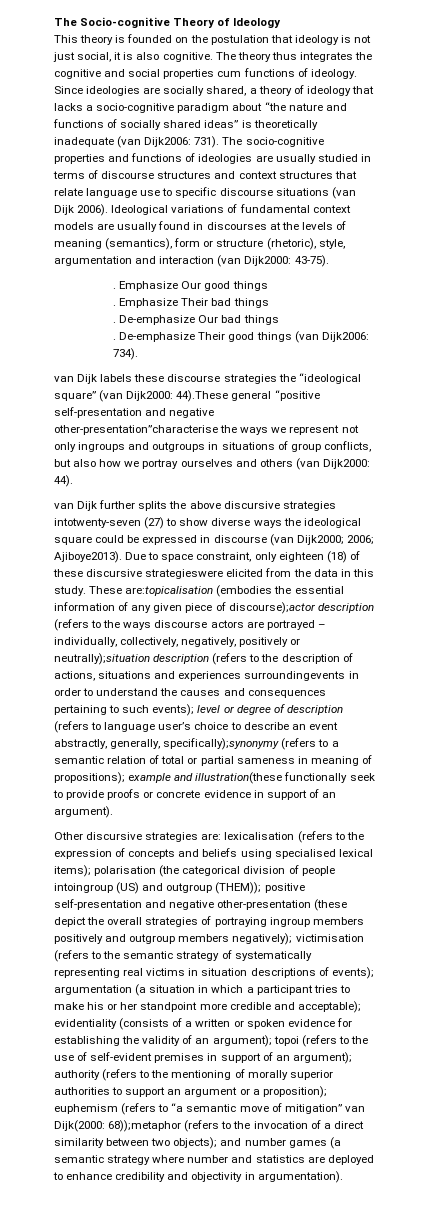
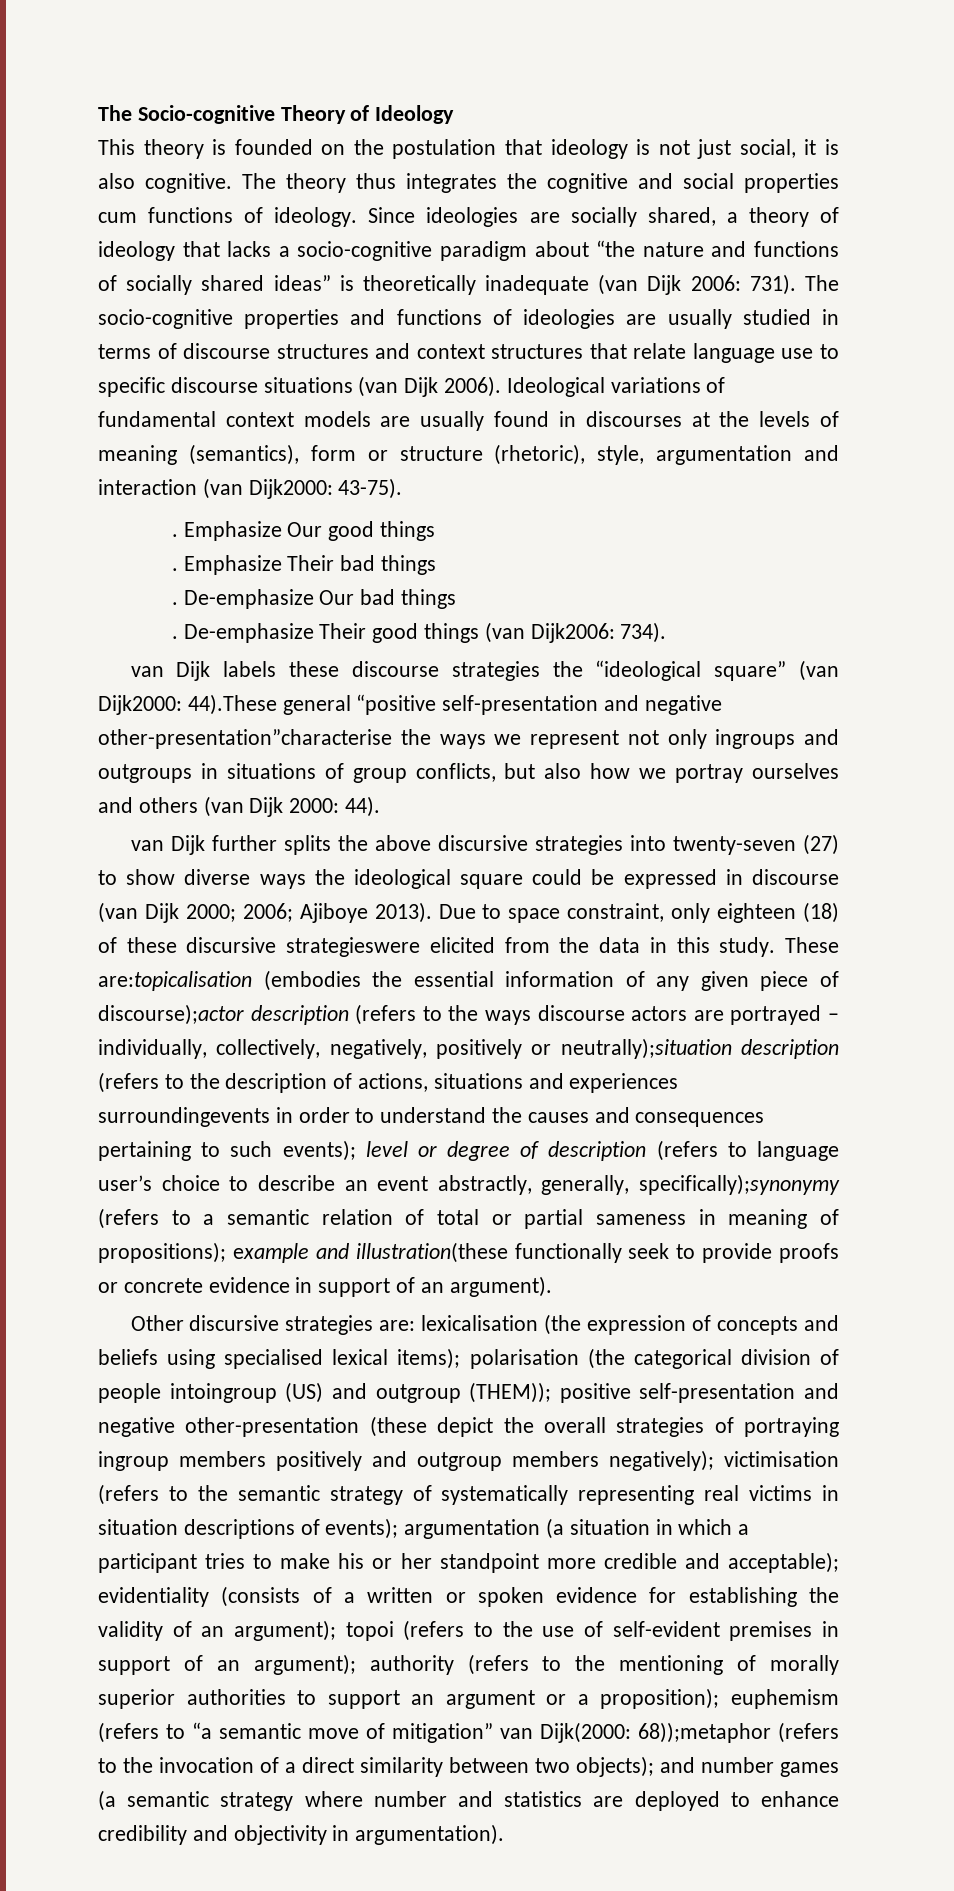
[144,137,192,147] Dijk2006: -> [647,275,741,295] Dijk 2006:
[322,459,370,469] Dijk2000: -> [249,797,340,817] Dijk 2000:
[54,518,141,528] intotwenty-seven -> [629,835,796,855] into twenty-seven
[296,535,374,545] [54,551,122,563] Dijk2000; 2006; Ajiboye2013). -> [144,902,432,923] Dijk 2000; 2006; Ajiboye 2013).
[297,831,364,843] (refers to the -> [544,1314,582,1335] (the

